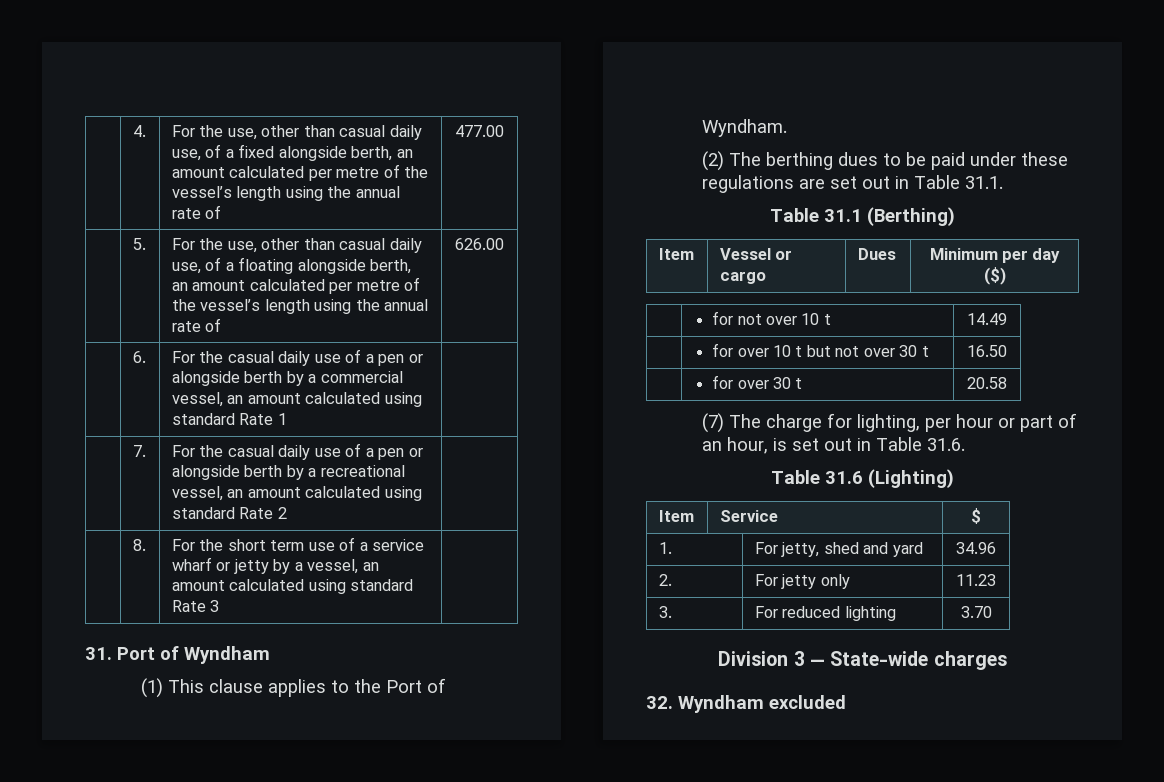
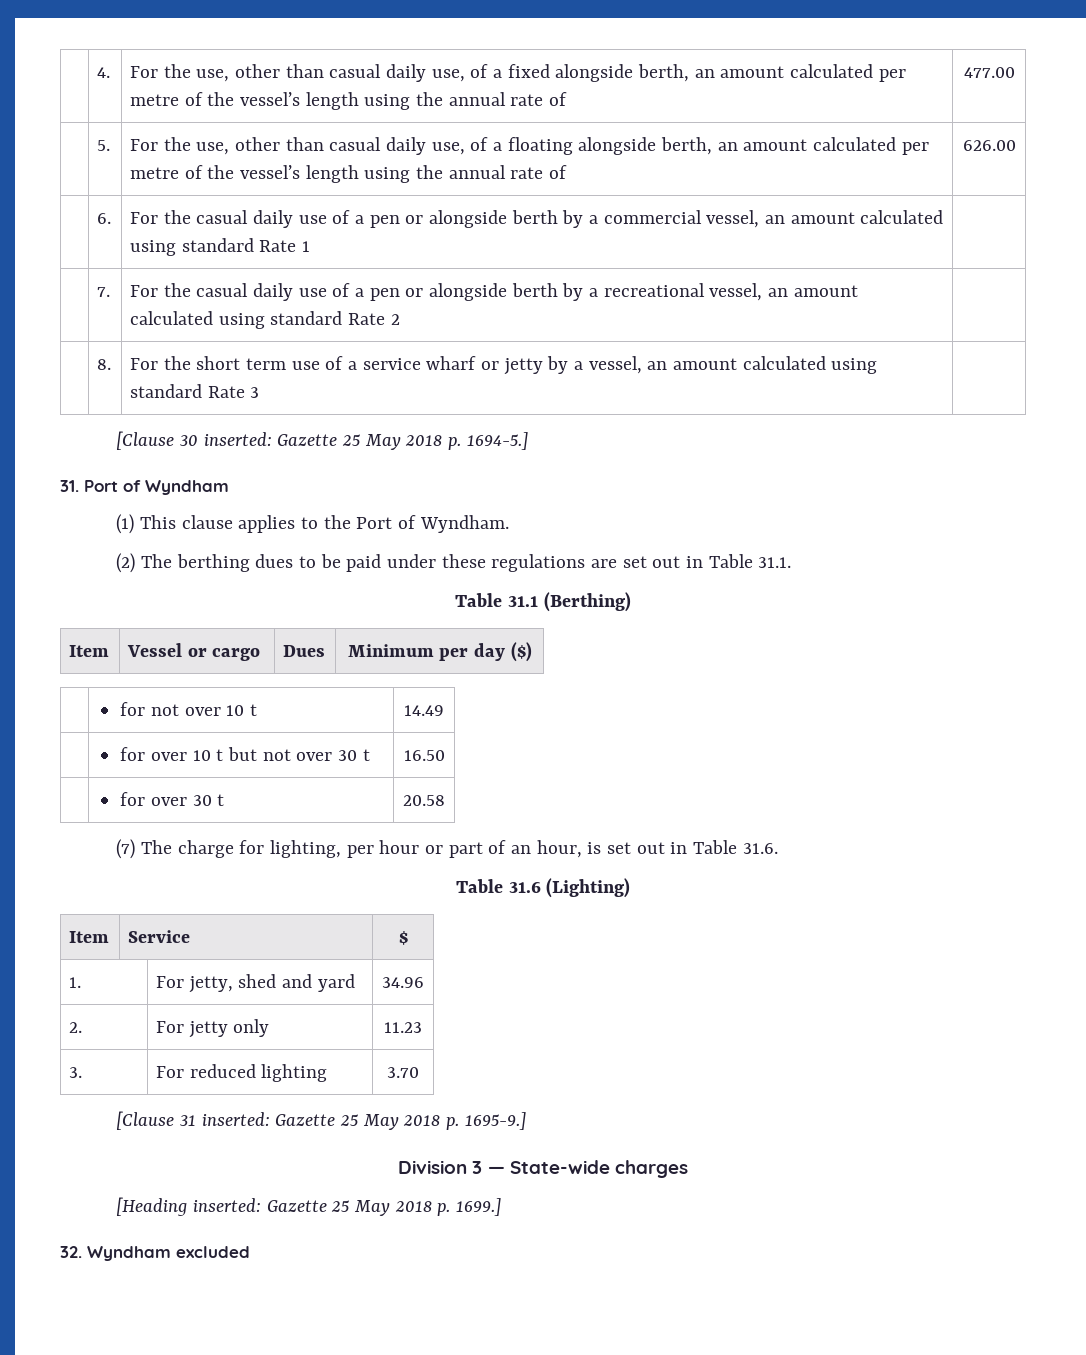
(220, 606) none -> [116,431,528,450] // [Clause 30 inserted: Gazette 25 May 2018 p. 1694-5.]
(992, 612) none -> [116,1111,526,1130] // [Clause 31 inserted: Gazette 25 May 2018 p. 1695-9.]
(1007, 660) none -> [116,1197,501,1216] // [Heading inserted: Gazette 25 May 2018 p. 1699.]

